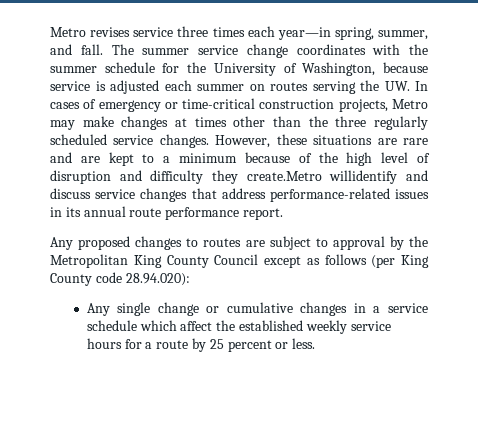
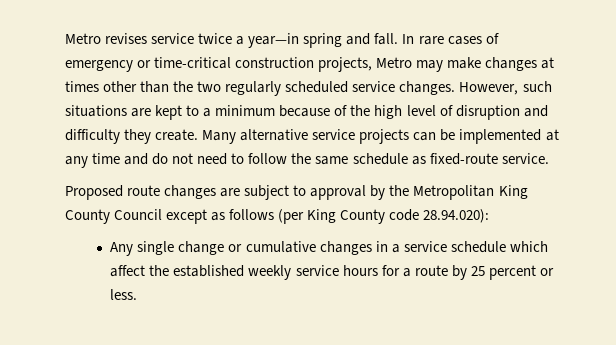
[177,26,428,40] [50,44,428,58] [50,62,429,76] [50,80,428,94] three times each year—in spring, summer, and fall. The summer service change coordinates with the summer schedule for the University of Washington, because service is adjusted each summer on routes serving the UW. In -> [198,33,444,48] twice a year—in spring and fall. In rare
[335,116,367,127] three -> [197,81,222,92] two
[276,134,307,145] these -> [522,81,552,92] such
[403,138,428,145] [50,152,100,163] rare and are -> (152, 112) none
[246,170,428,184] [50,188,429,202] [50,206,283,220] [50,236,242,250] create.Metro willidentify and discuss service changes that address performance-related issues in its annual route performance report. // Any proposed changes to routes -> [155,129,559,144] [65,153,549,168] [65,185,217,200] create. Many alternative service projects can be implemented at any time and do not need to follow the same schedule as fixed-route service. // Proposed route changes

